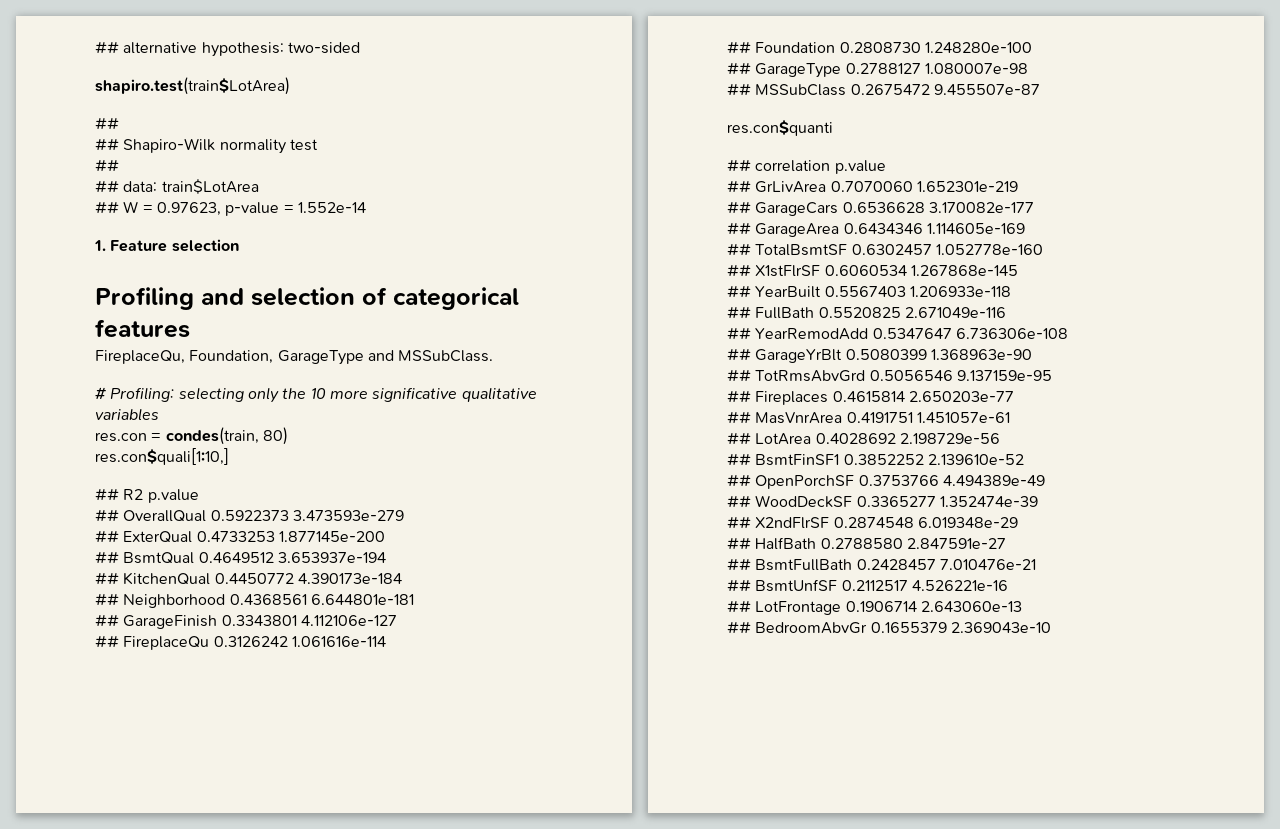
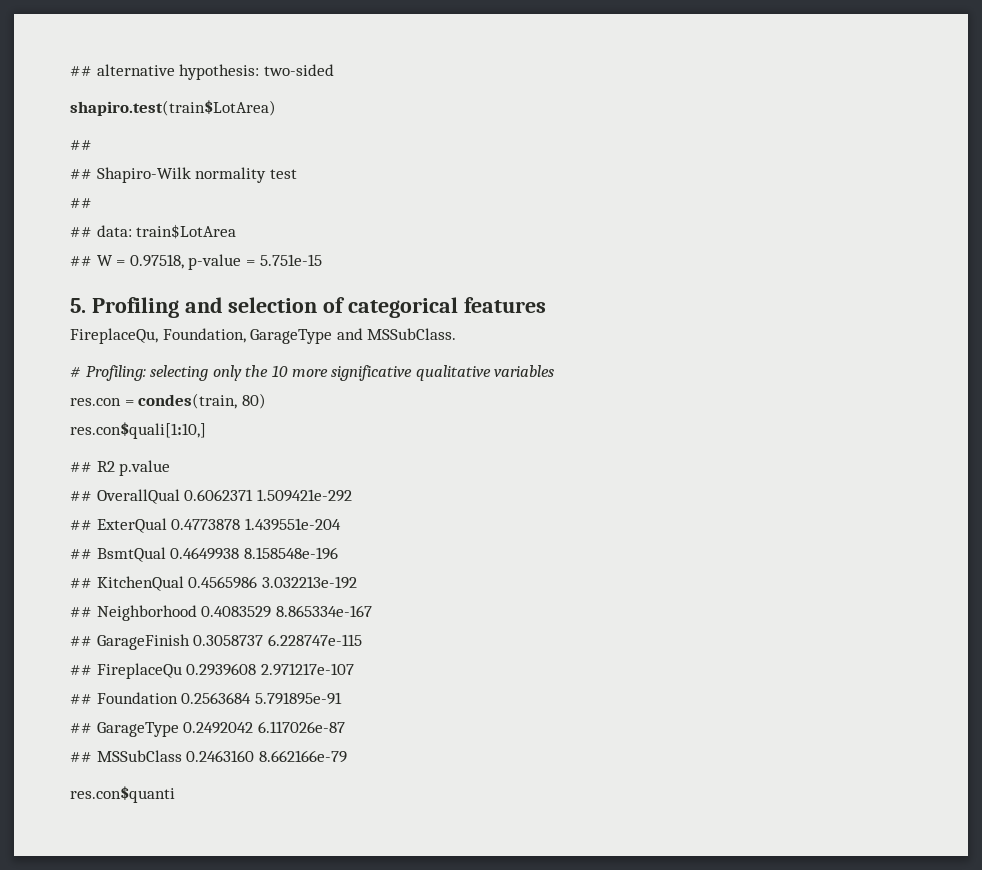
[156,202,221,216] 0.97623, -> [129,254,184,269] 0.97518,
[297,202,366,213] [94,239,239,252] 1.552e-14 // 1. Feature selection // -> [259,254,322,266] [70,298,86,313] 5.751e-15 // 5.
[210,510,404,521] 0.5922373 3.473593e-279 -> [184,489,352,502] 0.6062371 1.509421e-292
[196,531,385,542] 0.4733253 1.877145e-200 -> [171,518,341,531] 0.4773878 1.439551e-204
[198,552,386,563] 0.4649512 3.653937e-194 -> [170,547,338,560] 0.4649938 8.158548e-196
[214,573,402,584] 0.4450772 4.390173e-184 -> [188,576,357,589] 0.4565986 3.032213e-192
[229,594,414,605] 0.4368561 6.644801e-181 -> [201,605,372,618] 0.4083529 8.865334e-167
[221,615,397,626] 0.3343801 4.112106e-127 -> [193,634,362,646] 0.3058737 6.228747e-115
[213,636,386,647] 0.3126242 1.061616e-114 -> [186,663,354,676] 0.2939608 2.971217e-107
[839,42,1032,53] 0.2808730 1.248280e-100 -> [181,692,342,705] 0.2563684 5.791895e-91
[845,63,1028,74] 0.2788127 1.080007e-98 -> [183,721,345,734] 0.2492042 6.117026e-87
[850,84,1040,95] 0.2675472 9.455507e-87 -> [186,750,347,763] 0.2463160 8.662166e-79
[727,159,886,174] [727,180,1018,193] [727,201,1034,216] [727,222,1025,237] [727,243,1043,256] [727,264,1018,277] [727,285,1011,298] [727,306,1006,319] [727,327,1068,340] [727,348,1032,363] [727,369,1052,382] [727,390,1014,405] [727,411,1010,424] [727,432,1000,445] [727,453,1024,466] [727,474,1045,489] [727,495,1038,508] [727,516,1018,529] [727,537,1006,550] [727,558,1036,571] [727,579,1008,592] [727,600,1022,615] [727,621,1051,634] // ## correlation p.value // ## GrLivArea 0.7070060 1.652301e-219 // ## GarageCars 0.6536628 3.170082e-177 // ## GarageArea 0.6434346 1.114605e-169 // ## TotalBsmtSF 0.6302457 1.052778e-160 // ## X1stFlrSF 0.6060534 1.267868e-145 // ## YearBuilt 0.5567403 1.206933e-118 // ## FullBath 0.5520825 2.671049e-116 // ## YearRemodAdd 0.5347647 6.736306e-108 // ## GarageYrBlt 0.5080399 1.368963e-90 // ## TotRmsAbvGrd 0.5056546 9.137159e-95 // ## Fireplaces 0.4615814 2.650203e-77 // ## MasVnrArea 0.4191751 1.451057e-61 // ## LotArea 0.4028692 2.198729e-56 // ## BsmtFinSF1 0.3852252 2.139610e-52 // ## OpenPorchSF 0.3753766 4.494389e-49 // ## WoodDeckSF 0.3365277 1.352474e-39 // ## X2ndFlrSF 0.2874548 6.019348e-29 // ## HalfBath 0.2788580 2.847591e-27 // ## BsmtFullBath 0.2428457 7.010476e-21 // ## BsmtUnfSF 0.2112517 4.526221e-16 // ## LotFrontage 0.1906714 2.643060e-13 // ## BedroomAbvGr 0.1655379 2.369043e-10 -> (175, 794) none

